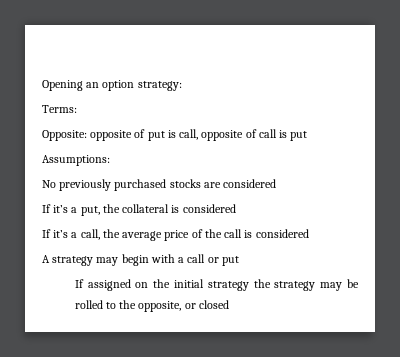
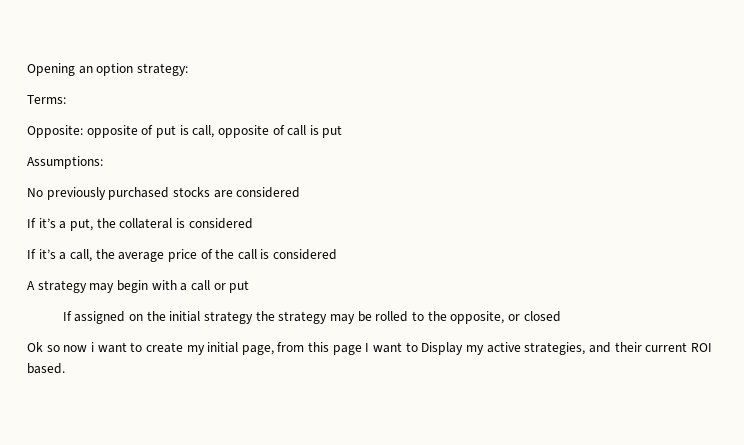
(229, 304) none -> [27,342,712,355] [27,363,65,374] // Ok so now i want to create my initial page, from this page I want to Display my active strategies, and their current ROI based.

